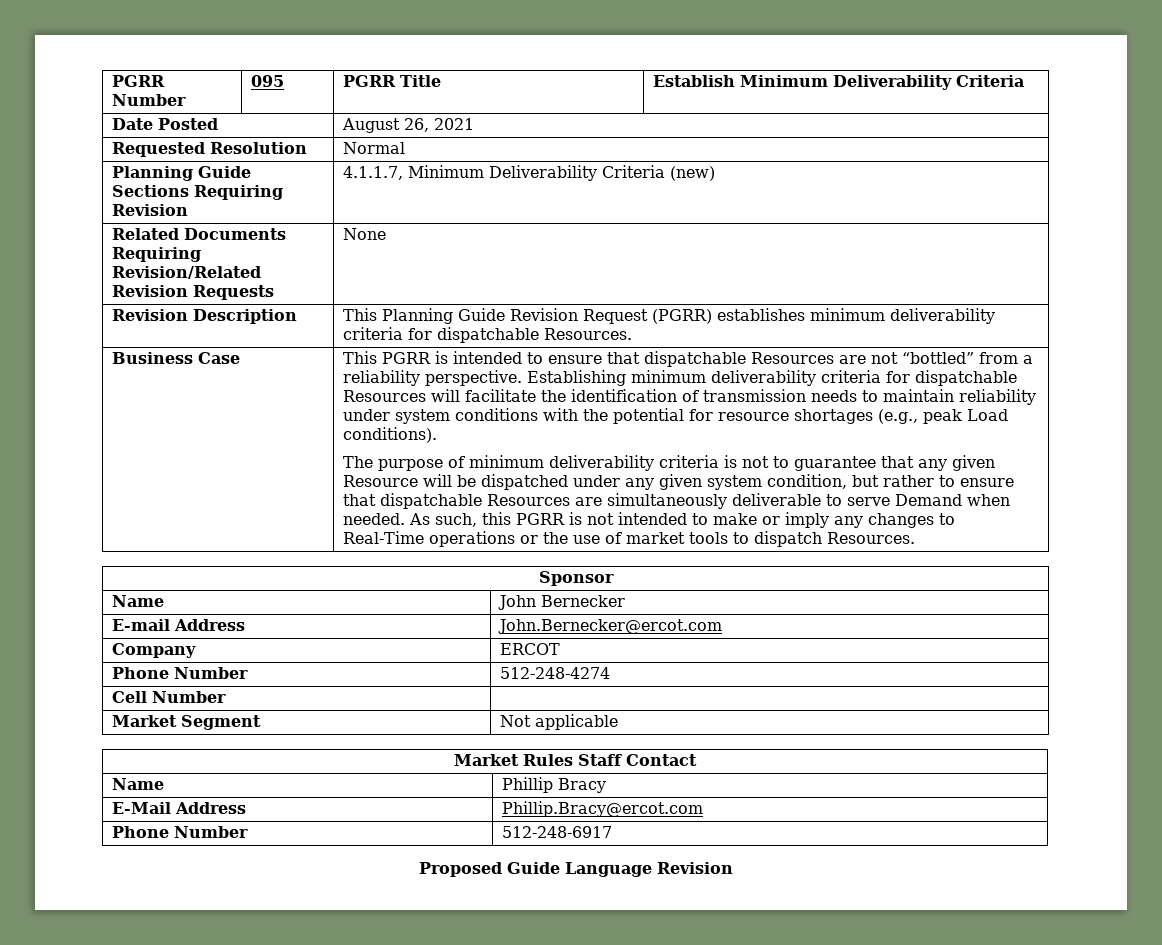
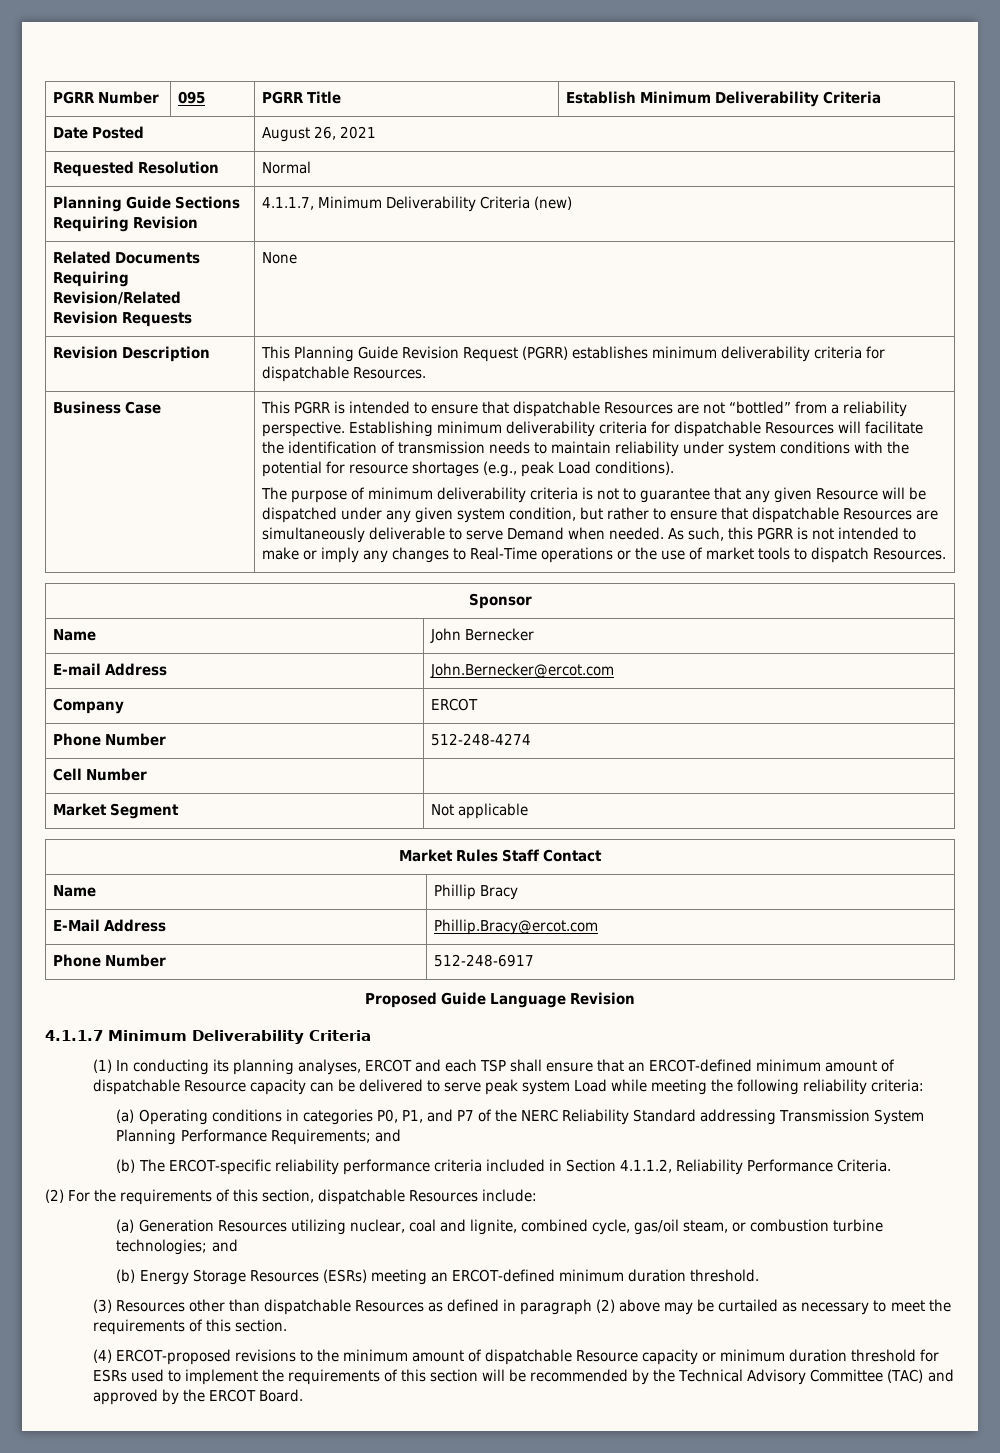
(733, 868) none -> [45,1030,371,1044] [92,1059,896,1075] [92,1079,925,1095] [116,1109,925,1125] [116,1129,401,1145] [116,1159,892,1175] [45,1189,538,1205] [116,1219,884,1235] [116,1239,238,1255] [116,1269,759,1285] [92,1299,951,1315] [92,1319,287,1335] [92,1349,940,1365] [92,1369,954,1385] [92,1389,303,1405] // 4.1.1.7 Minimum Deliverability Criteria // (1) In conducting its planning analyses, ERCOT and each TSP shall ensure that an ERCOT-defined minimum amount of dispatchable Resource capacity can be delivered to serve peak system Load while meeting the following reliability criteria: // (a) Operating conditions in categories P0, P1, and P7 of the NERC Reliability Standard addressing Transmission System Planning Performance Requirements; and // (b) The ERCOT-specific reliability performance criteria included in Section 4.1.1.2, Reliability Performance Criteria. // (2) For the requirements of this section, dispatchable Resources include: // (a) Generation Resources utilizing nuclear, coal and lignite, combined cycle, gas/oil steam, or combustion turbine technologies; and // (b) Energy Storage Resources (ESRs) meeting an ERCOT-defined minimum duration threshold. // (3) Resources other than dispatchable Resources as defined in paragraph (2) above may be curtailed as necessary to meet the requirements of this section. // (4) ERCOT-proposed revisions to the minimum amount of dispatchable Resource capacity or minimum duration threshold for ESRs used to implement the requirements of this section will be recommended by the Technical Advisory Committee (TAC) and approved by the ERCOT Board.

